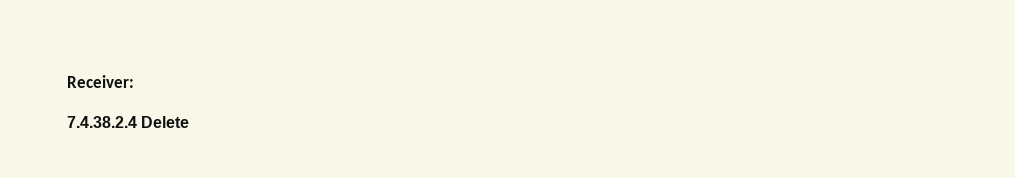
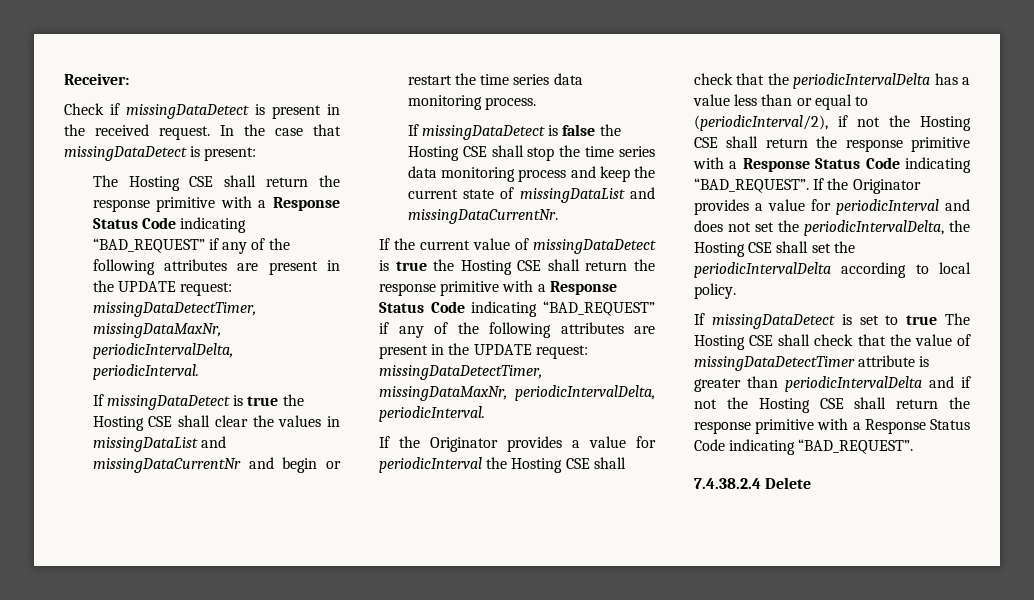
(134, 81) none -> [64,103,340,119] [64,124,341,140] [64,146,257,161] [92,175,340,191] [92,196,340,212] [92,217,247,233] [92,238,290,254] [92,259,340,275] [92,280,233,296] [92,302,256,317] [92,323,221,338] [92,343,233,359] [92,364,199,380] [92,394,304,410] [92,415,340,431] [92,436,226,452] [92,457,341,473] [407,73,583,85] [407,95,536,110] [407,124,621,140] [407,145,655,161] [407,166,655,182] [407,187,655,203] [407,209,558,224] [379,238,656,254] [379,259,655,275] [379,280,617,296] [379,301,655,317] [379,322,655,338] [379,343,588,359] [379,365,542,380] [379,385,655,401] [379,406,485,422] [379,436,656,452] [379,457,626,473] [694,73,970,89] [693,94,868,110] [694,115,971,131] [694,136,970,152] [693,157,971,173] [694,178,921,194] [694,199,970,215] [694,220,970,236] [694,241,855,257] [694,262,971,278] [694,283,736,299] [694,313,970,329] [694,334,971,350] [694,355,930,371] [694,376,971,392] [694,397,970,413] [694,418,970,434] [694,439,914,455] // Check if missingDataDetect is present in the received request. In the case that missingDataDetect is present: // The Hosting CSE shall return the response primitive with a Response Status Code indicating “BAD_REQUEST” if any of the following attributes are present in the UPDATE request: missingDataDetectTimer, missingDataMaxNr, periodicIntervalDelta, periodicInterval. // If missingDataDetect is true the Hosting CSE shall clear the values in missingDataList and missingDataCurrentNr and begin or restart the time series data monitoring process. // If missingDataDetect is false the Hosting CSE shall stop the time series data monitoring process and keep the current state of missingDataList and missingDataCurrentNr. // If the current value of missingDataDetect is true the Hosting CSE shall return the response primitive with a Response Status Code indicating “BAD_REQUEST” if any of the following attributes are present in the UPDATE request: missingDataDetectTimer, missingDataMaxNr, periodicIntervalDelta, periodicInterval. // If the Originator provides a value for periodicInterval the Hosting CSE shall check that the periodicIntervalDelta has a value less than or equal to (periodicInterval/2), if not the Hosting CSE shall return the response primitive with a Response Status Code indicating “BAD_REQUEST”. If the Originator provides a value for periodicInterval and does not set the periodicIntervalDelta, the Hosting CSE shall set the periodicIntervalDelta according to local policy. // If missingDataDetect is set to true The Hosting CSE shall check that the value of missingDataDetectTimer attribute is greater than periodicIntervalDelta and if not the Hosting CSE shall return the response primitive with a Response Status Code indicating “BAD_REQUEST”.

